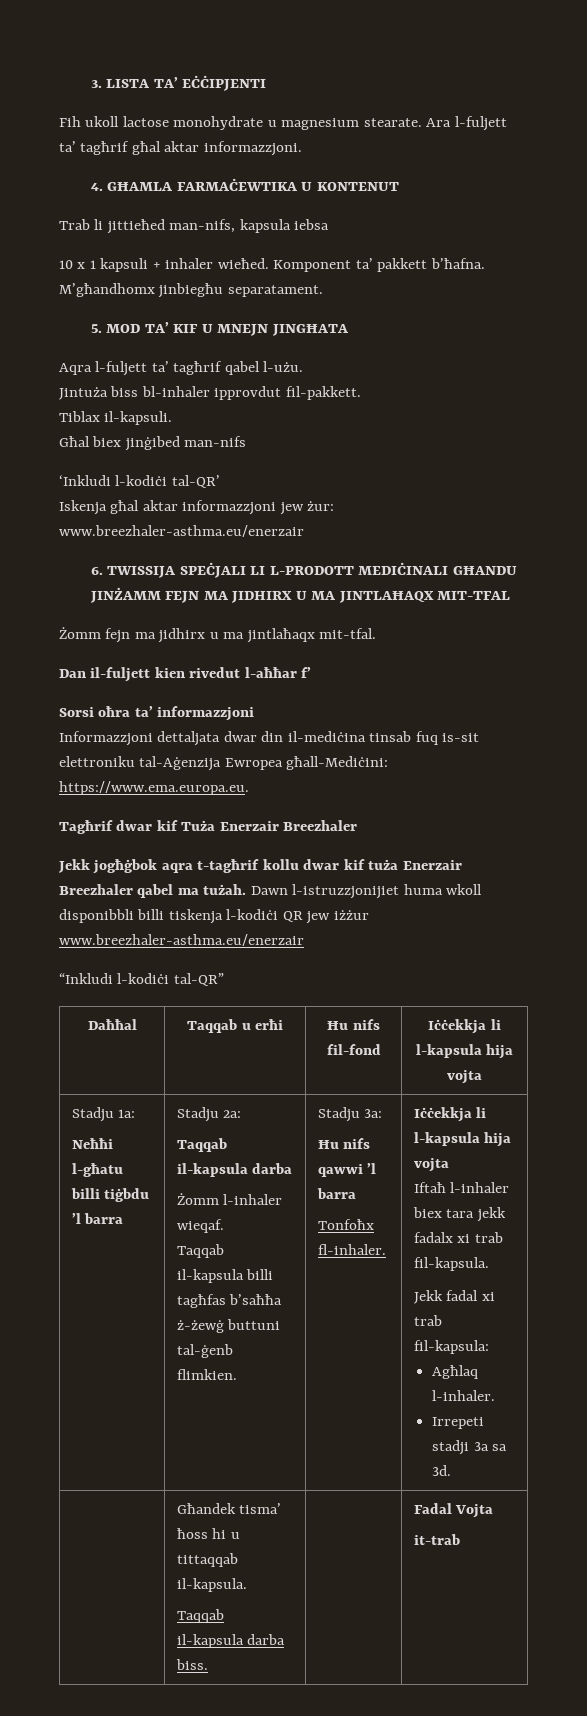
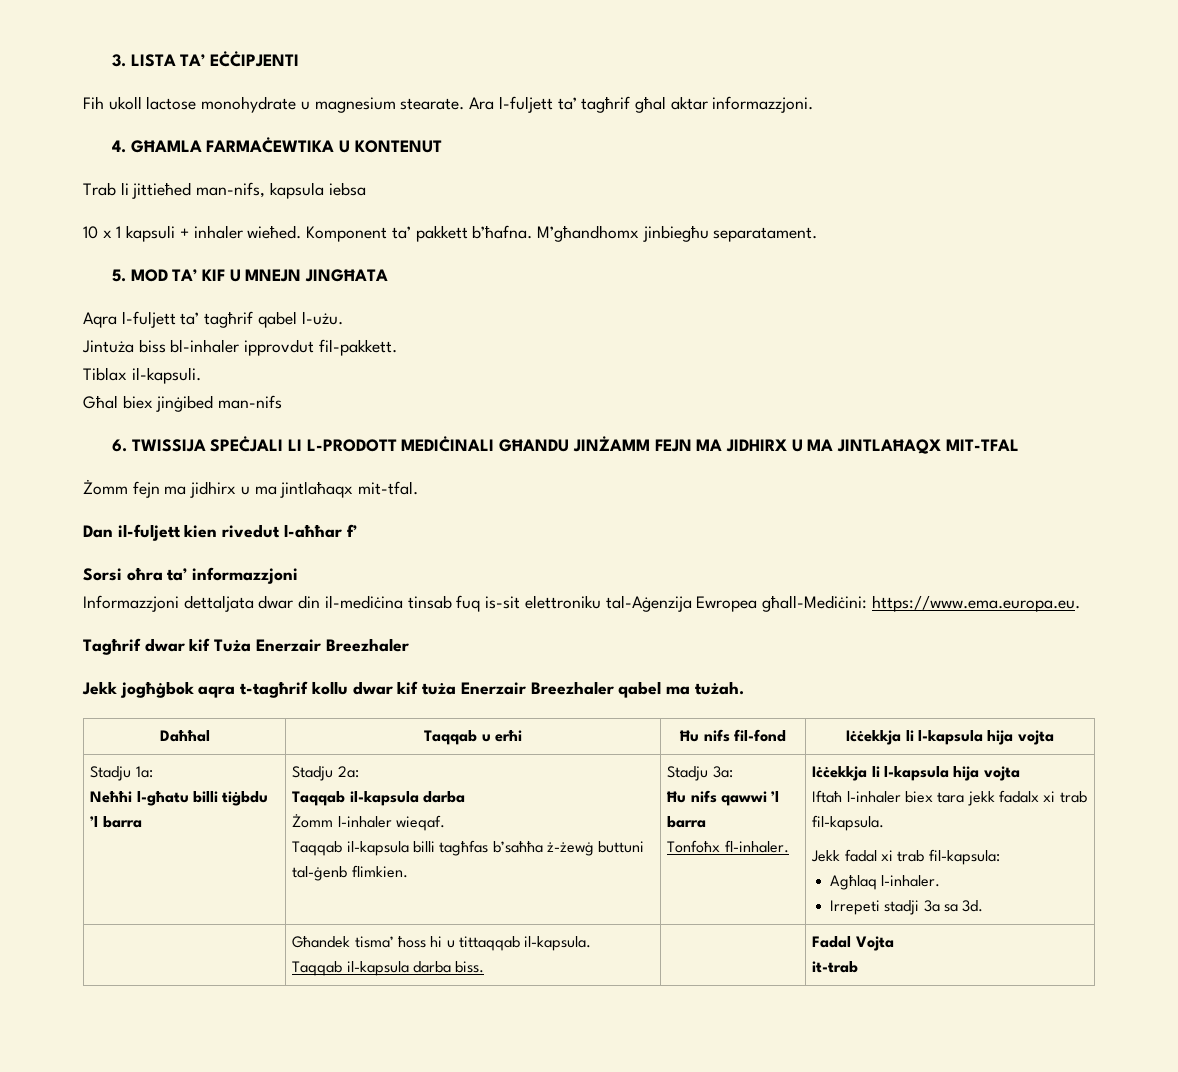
[59,475,220,488] [59,500,335,515] [59,525,304,537] // ‘Inkludi l-kodiċi tal-QR’ // Iskenja għal aktar informazzjoni jew żur: www.breezhaler-asthma.eu/enerzair -> (283, 402) none
[250,884,483,899] [59,909,369,924] [59,934,304,946] [59,973,224,986] Dawn l-istruzzjonijiet huma wkoll disponibbli billi tiskenja l-kodiċi QR jew iżżur www.breezhaler-asthma.eu/enerzair // “Inkludi l-kodiċi tal-QR” -> (744, 688) none

